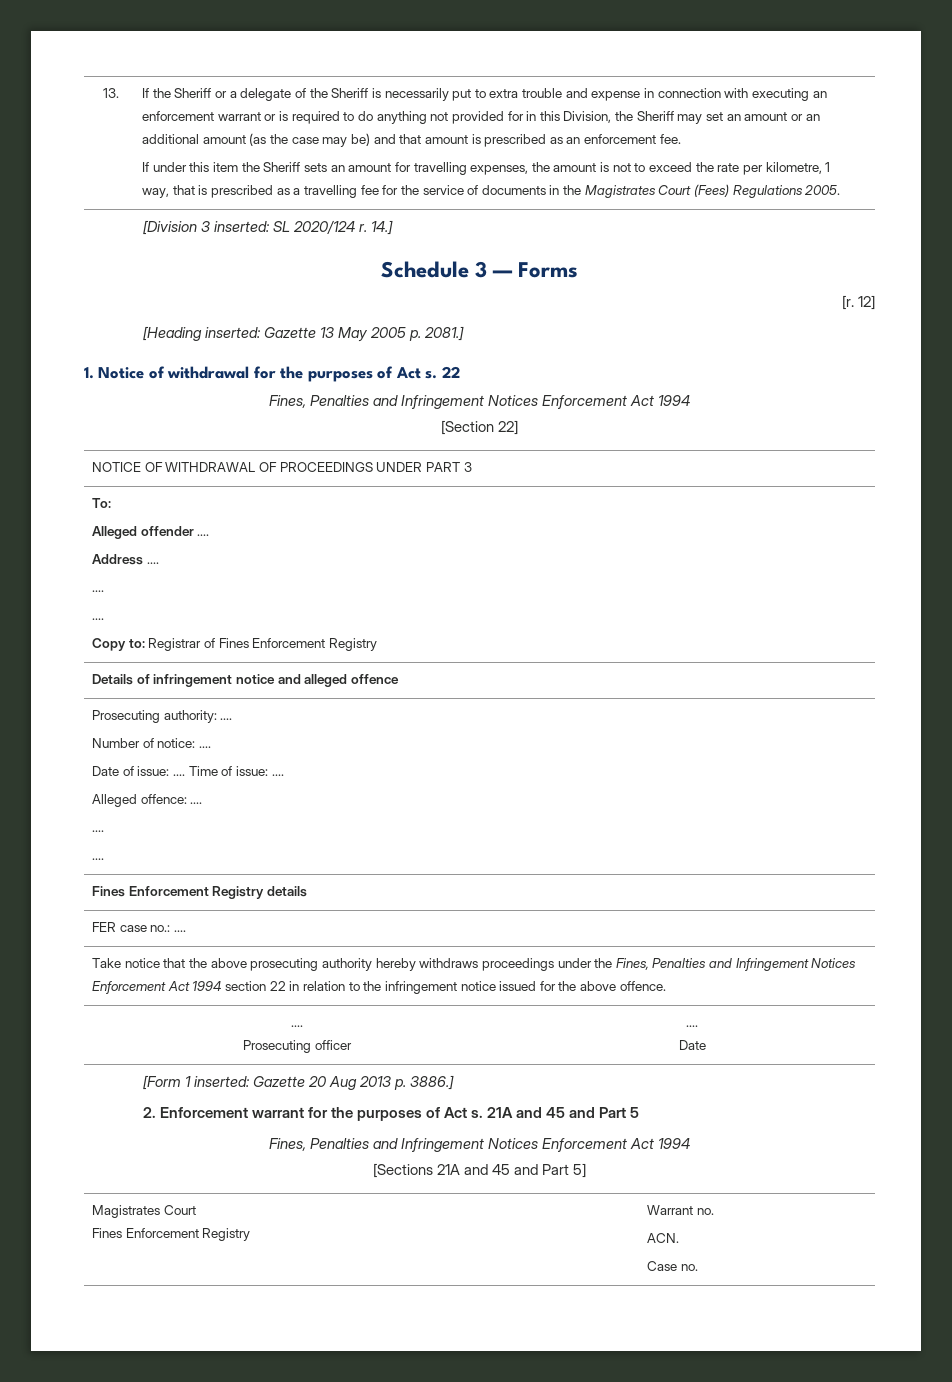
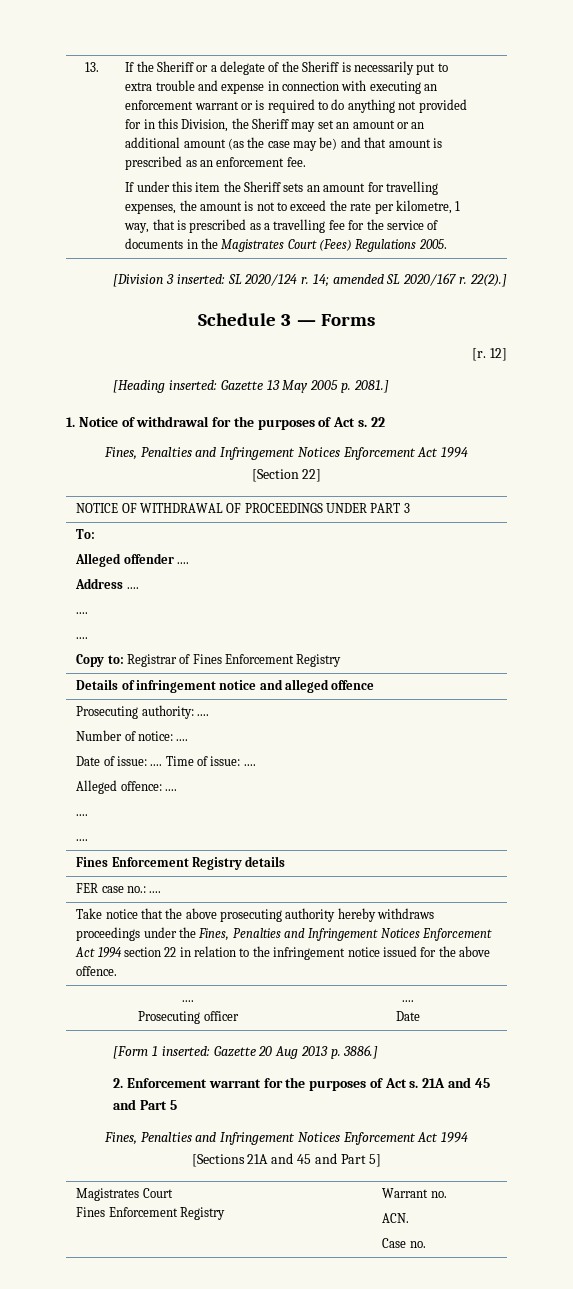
[370,220,393,235] 14.] -> [312,273,507,287] 14; amended SL 2020/167 r. 22(2).]

